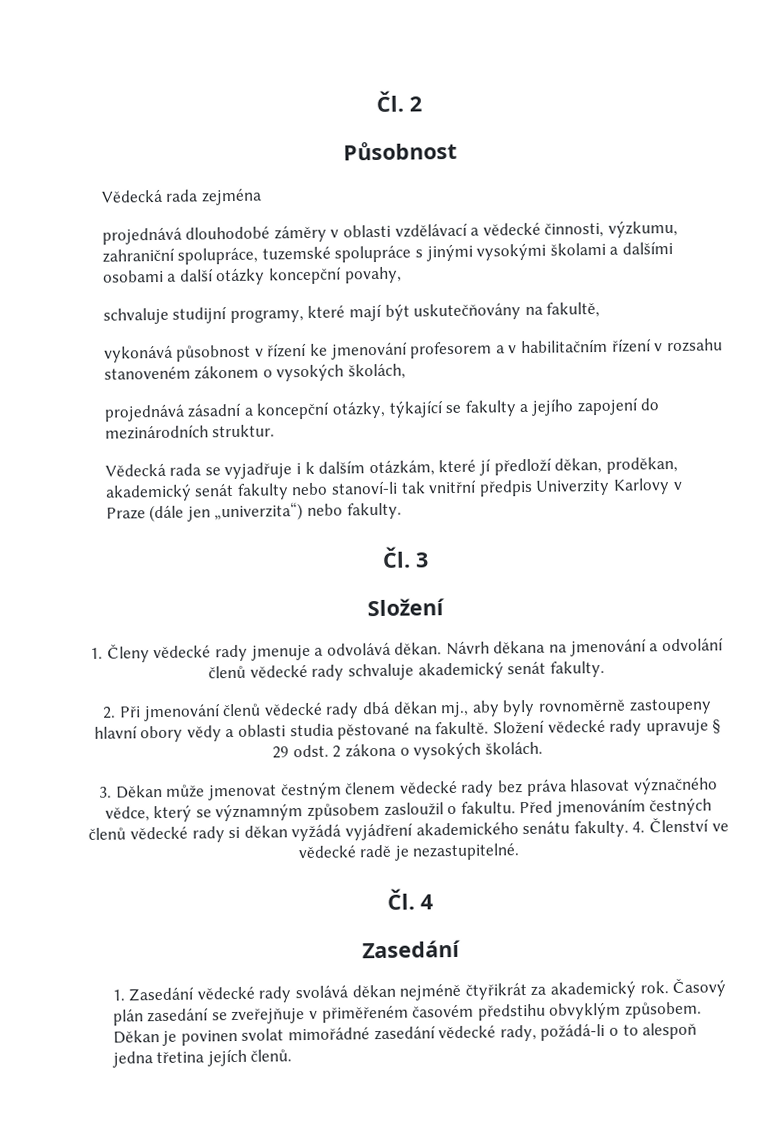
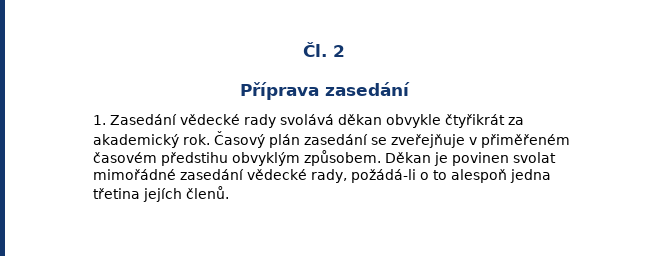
[342,140,457,161] [100,188,262,206] [101,219,678,245] [101,240,673,265] [102,266,402,286] [102,301,601,325] [103,338,723,363] [103,363,407,382] [103,397,660,422] [104,424,276,440] [104,456,678,480] [104,478,683,502] [105,502,402,523] [381,546,429,568] [367,598,445,617] [90,637,724,663] [208,660,605,681] [102,698,712,722] [93,719,722,743] [272,741,543,760] [99,776,718,801] [104,797,713,823] [88,817,729,843] [297,843,521,861] [386,888,433,910] [361,939,461,959] Působnost // Vědecká rada zejména // projednává dlouhodobé záměry v oblasti vzdělávací a vědecké činnosti, výzkumu, zahraniční spolupráce, tuzemské spolupráce s jinými vysokými školami a dalšími osobami a další otázky koncepční povahy, // schvaluje studijní programy, které mají být uskutečňovány na fakultě, // vykonává působnost v řízení ke jmenování profesorem a v habilitačním řízení v rozsahu stanoveném zákonem o vysokých školách, // projednává zásadní a koncepční otázky, týkající se fakulty a jejího zapojení do mezinárodních struktur. // Vědecká rada se vyjadřuje i k dalším otázkám, které jí předloží děkan, proděkan, akademický senát fakulty nebo stanoví-li tak vnitřní předpis Univerzity Karlovy v Praze (dále jen „univerzita“) nebo fakulty. // Čl. 3 // Složení // 1. Členy vědecké rady jmenuje a odvolává děkan. Návrh děkana na jmenování a odvolání členů vědecké rady schvaluje akademický senát fakulty. // 2. Při jmenování členů vědecké rady dbá děkan mj., aby byly rovnoměrně zastoupeny hlavní obory vědy a oblasti studia pěstované na fakultě. Složení vědecké rady upravuje § 29 odst. 2 zákona o vysokých školách. // 3. Děkan může jmenovat čestným členem vědecké rady bez práva hlasovat význačného vědce, který se významným způsobem zasloužil o fakultu. Před jmenováním čestných členů vědecké rady si děkan vyžádá vyjádření akademického senátu fakulty. 4. Členství ve vědecké radě je nezastupitelné. // Čl. 4 // Zasedání -> [239,82,410,100] Příprava zasedání
[399,983,462,1001] nejméně -> [386,114,442,128] obvykle

